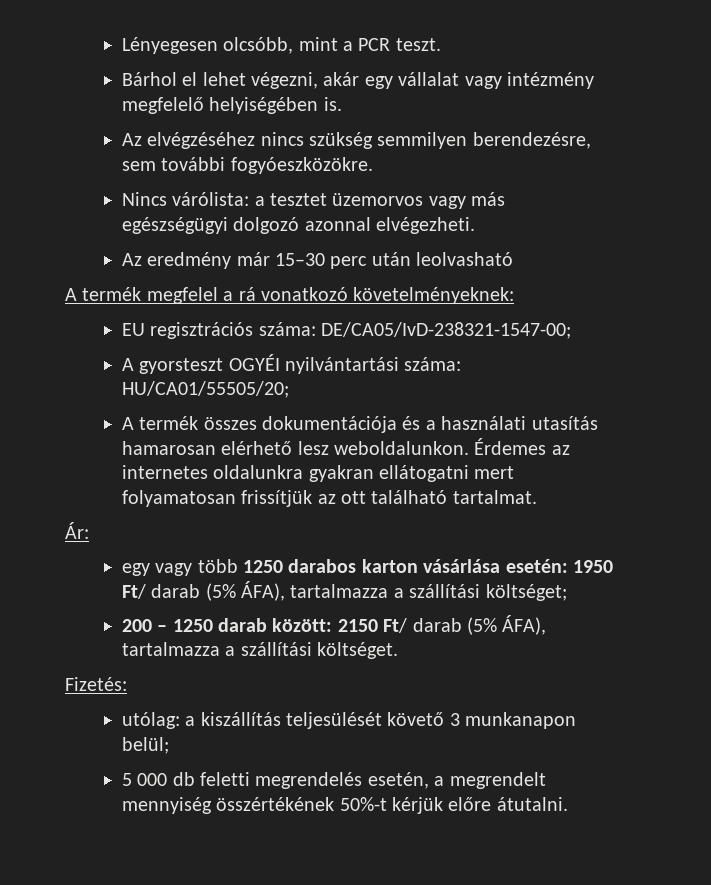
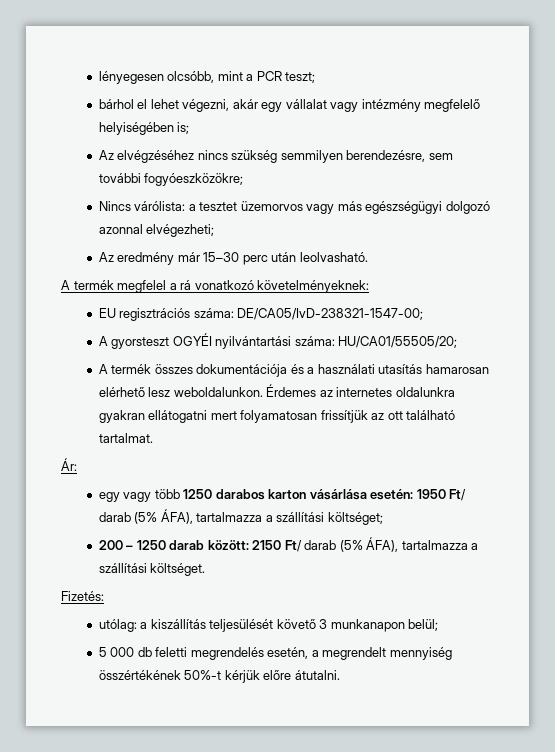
[121,37,218,54] Lényegesen -> [98,71,164,84] lényegesen
[395,38,441,51] [121,72,177,86] teszt. // Bárhol -> [285,72,316,83] [98,99,134,109] teszt; // bárhol
[323,97,342,111] is. -> [177,122,190,134] is;
[230,157,373,174] fogyóeszközökre. -> [144,173,244,186] fogyóeszközökre;
[376,217,476,234] elvégezheti. -> [146,224,215,237] elvégezheti;
[416,252,514,266] leolvasható -> [299,252,368,262] leolvasható.

